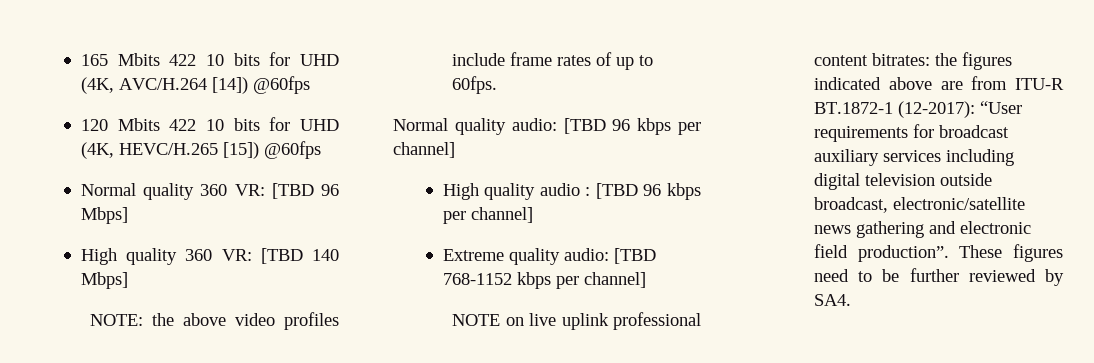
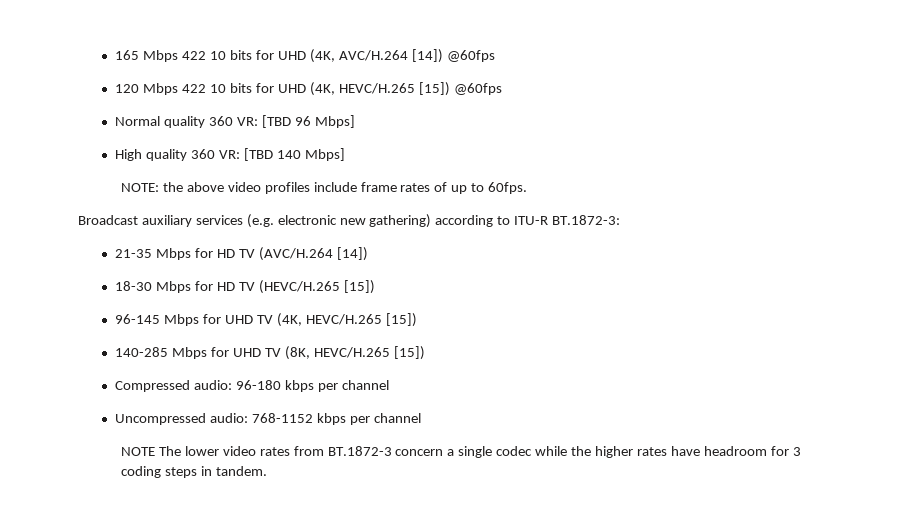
[117,53,160,66] Mbits -> [143,50,179,62] Mbps
[117,118,160,131] Mbits -> [143,83,179,95] Mbps
[393,118,701,135] [393,142,455,158] [442,183,701,200] [442,207,533,224] [442,248,656,265] Normal quality audio: [TBD 96 kbps per channel] // High quality audio : [TBD 96 kbps per channel] // Extreme quality audio: [TBD -> [78,214,621,228] [115,247,368,261] [115,280,375,294] [115,313,417,327] [115,346,425,360] [115,380,390,392] [115,413,249,425] Broadcast auxiliary services (e.g. electronic new gathering) according to ITU-R BT.1872-3: // 21-35 Mbps for HD TV (AVC/H.264 [14]) // 18-30 Mbps for HD TV (HEVC/H.265 [15]) // 96-145 Mbps for UHD TV (4K, HEVC/H.265 [15]) // 140-285 Mbps for UHD TV (8K, HEVC/H.265 [15]) // Compressed audio: 96-180 kbps per channel // Uncompressed audio:
[583,272,646,288] channel] -> [374,413,422,423] channel
[505,312,701,330] [814,52,1013,70] [814,76,1064,90] [814,101,1023,118] [814,124,1010,142] [814,149,1015,166] [814,173,993,190] [814,197,1026,213] [814,221,1032,238] [814,244,1063,262] [814,268,1064,286] [814,294,852,306] on live uplink professional content bitrates: the figures indicated above are from ITU-R BT.1872-1 (12-2017): “User requirements for broadcast auxiliary services including digital television outside broadcast, electronic/satellite news gathering and electronic field production”. These figures need to be further reviewed by SA4. -> [158,446,801,458] [121,466,267,478] The lower video rates from BT.1872-3 concern a single codec while the higher rates have headroom for 3 coding steps in tandem.

